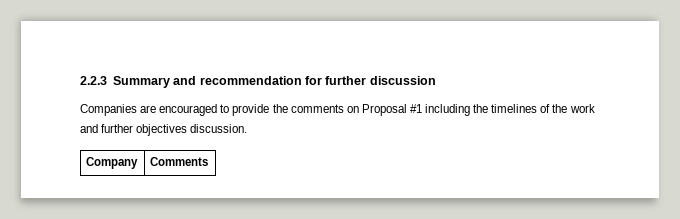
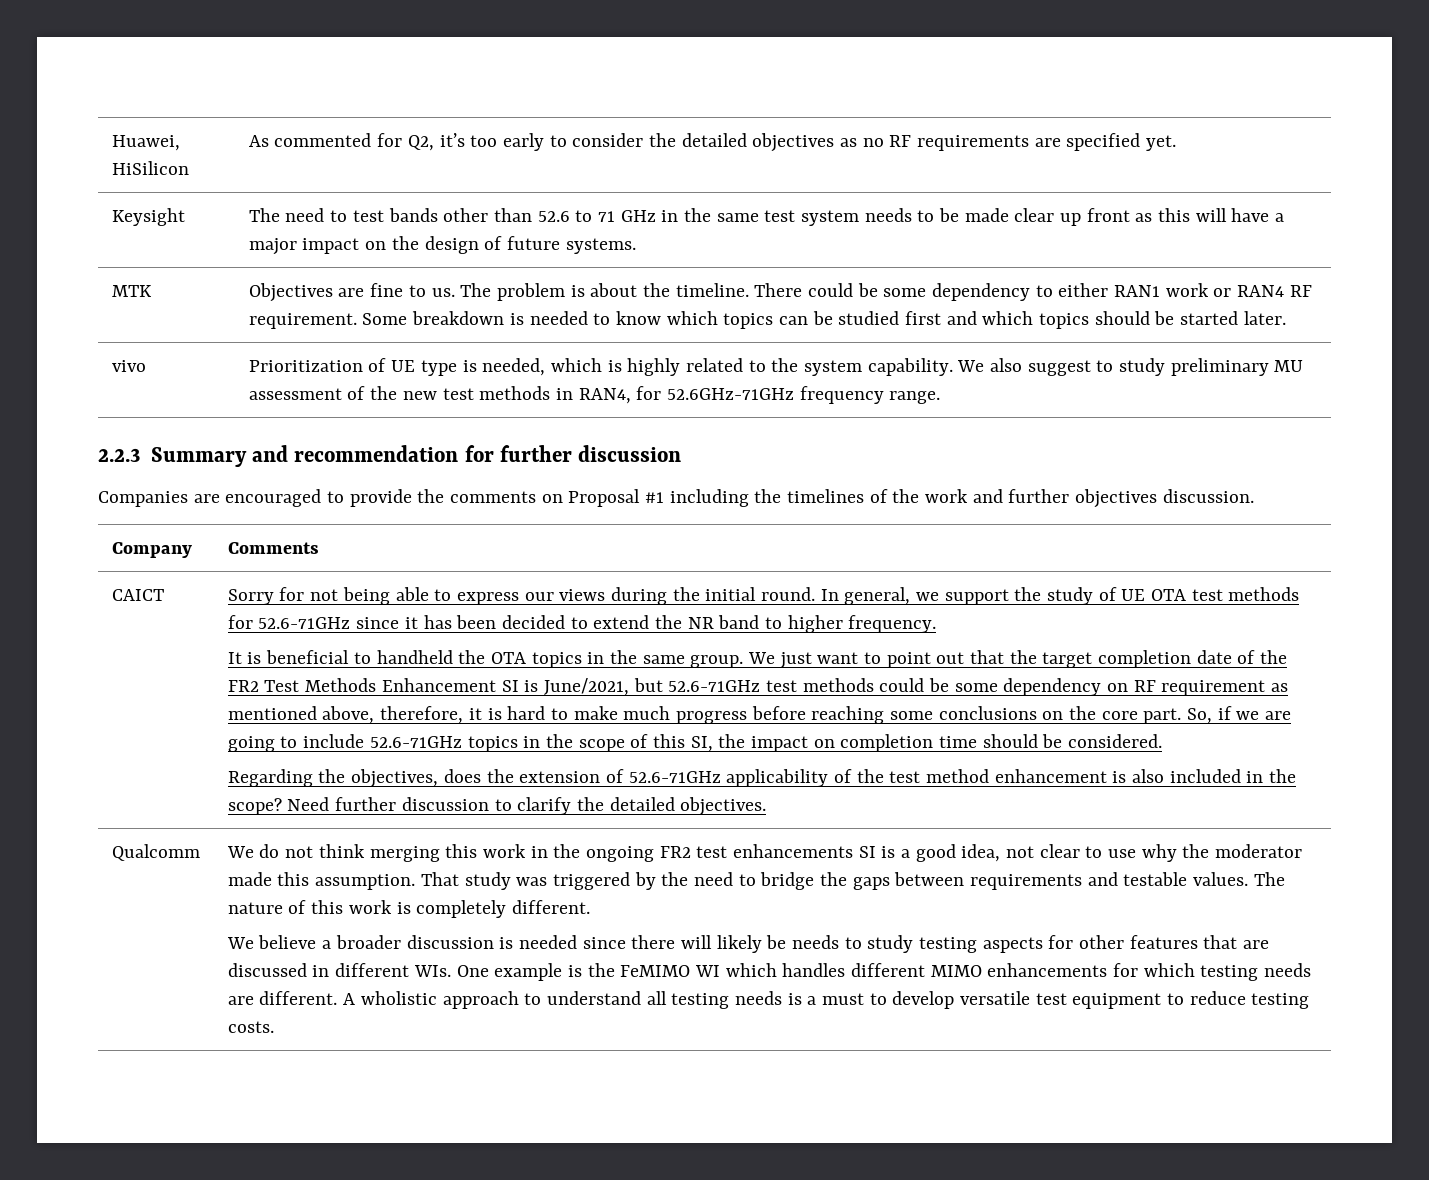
(80, 80) none -> [111,135,180,151] [111,161,189,175] [248,133,1176,152] [111,208,185,226] [248,208,1284,226] [248,236,636,255] [111,285,152,297] [248,283,1312,302] [248,311,1286,329] [111,360,146,372] [248,358,1304,376] [248,386,941,404] Huawei, HiSilicon | As commented for Q2, it’s too early to consider the detailed objectives as no RF requirements are specified yet. // Keysight | The need to test bands other than 52.6 to 71 GHz in the same test system needs to be made clear up front as this will have a major impact on the design of future systems. // MTK | Objectives are fine to us. The problem is about the timeline. There could be some dependency to either RAN1 work or RAN4 RF requirement. Some breakdown is needed to know which topics can be studied first and which topics should be started later. // vivo | Prioritization of UE type is needed, which is highly related to the system capability. We also suggest to study preliminary MU assessment of the new test methods in RAN4, for 52.6GHz-71GHz frequency range. //
(209, 161) none -> [111,589,164,601] [227,587,1300,605] [227,615,937,633] [227,650,1287,669] [227,678,1288,696] [227,706,1291,724] [227,734,1162,752] [227,769,1296,788] [227,797,767,816] [111,844,200,861] [226,844,1302,862] [227,872,1285,890] [227,900,590,918] [226,935,1269,953] [227,963,1311,981] [227,991,1310,1009] [227,1021,274,1033] // CAICT | Sorry for not being able to express our views during the initial round. In general, we support the study of UE OTA test methods for 52.6-71GHz since it has been decided to extend the NR band to higher frequency. // It is beneficial to handheld the OTA topics in the same group. We just want to point out that the target completion date of the FR2 Test Methods Enhancement SI is June/2021, but 52.6-71GHz test methods could be some dependency on RF requirement as mentioned above, therefore, it is hard to make much progress before reaching some conclusions on the core part. So, if we are going to include 52.6-71GHz topics in the scope of this SI, the impact on completion time should be considered. // Regarding the objectives, does the extension of 52.6-71GHz applicability of the test method enhancement is also included in the scope? Need further discussion to clarify the detailed objectives. // Qualcomm | We do not think merging this work in the ongoing FR2 test enhancements SI is a good idea, not clear to use why the moderator made this assumption. That study was triggered by the need to bridge the gaps between requirements and testable values. The nature of this work is completely different. // We believe a broader discussion is needed since there will likely be needs to study testing aspects for other features that are discussed in different WIs. One example is the FeMIMO WI which handles different MIMO enhancements for which testing needs are different. A wholistic approach to understand all testing needs is a must to develop versatile test equipment to reduce testing costs.

